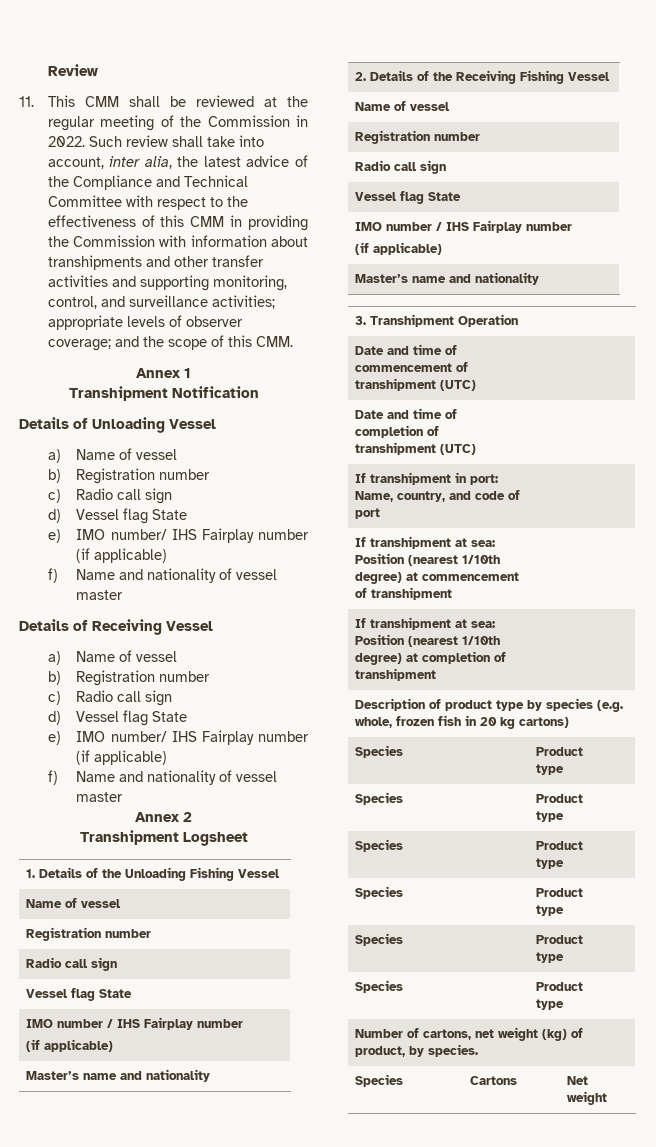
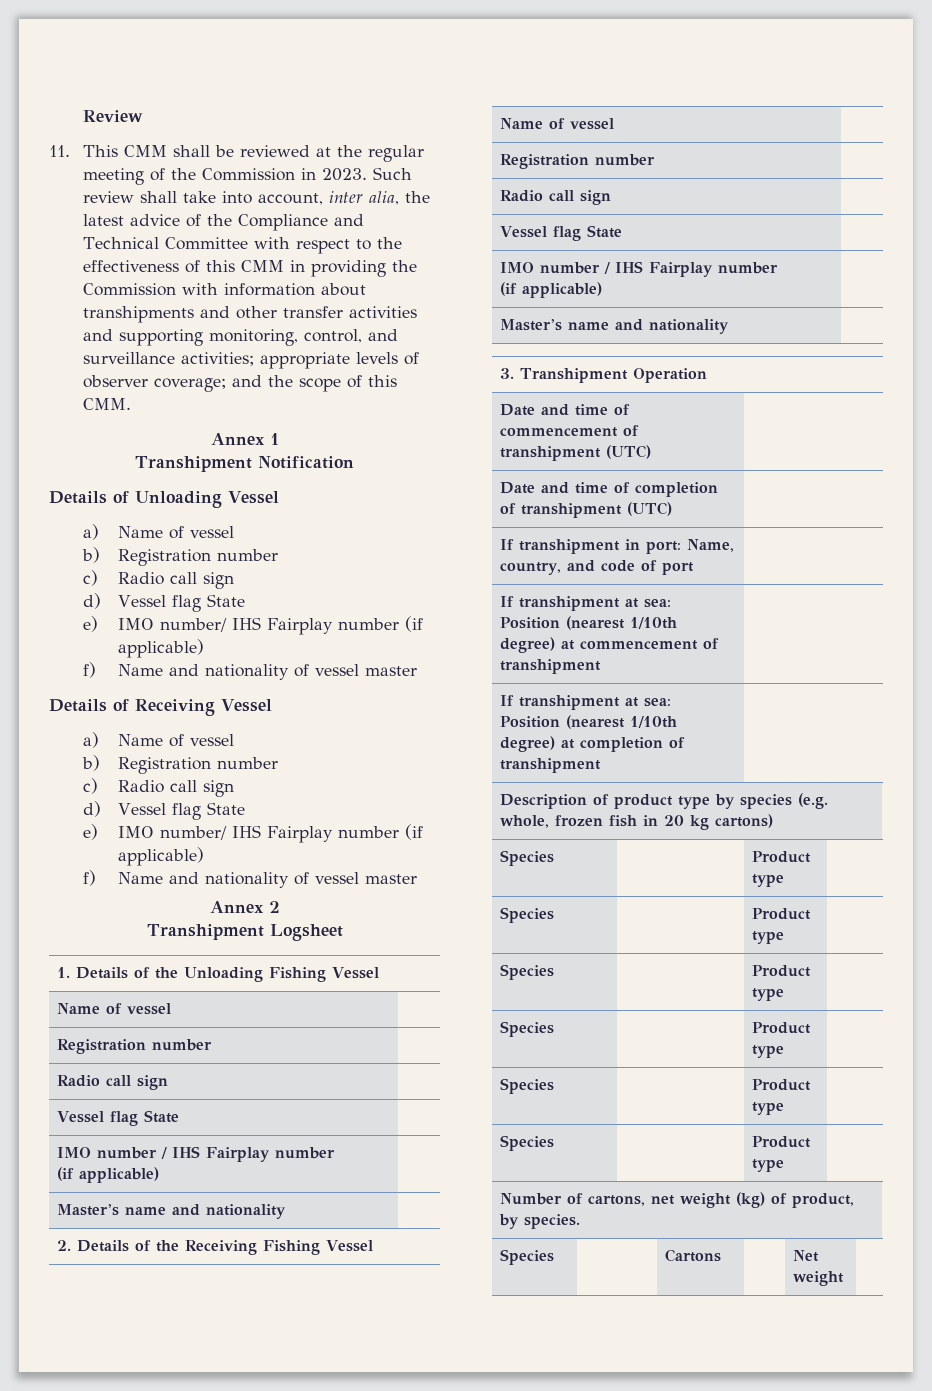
[47,136,85,147] 2022. -> [322,168,368,181] 2023.

